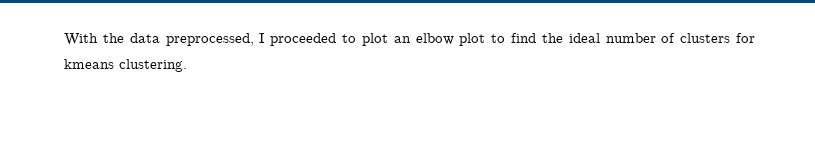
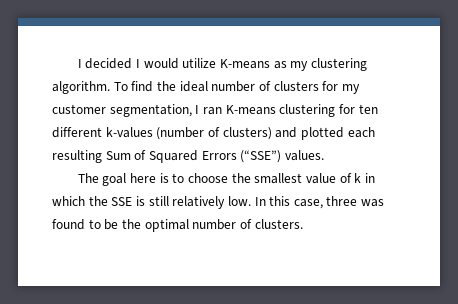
[64,33,506,46] With the data preprocessed, I proceeded to plot an elbow plot to -> [77,58,367,71] [52,81,128,94] I decided I would utilize K-means as my clustering algorithm. To
[64,59,187,72] kmeans clustering. -> [341,84,360,94] [52,104,378,117] [52,127,375,140] [52,150,324,163] [77,173,375,186] [52,196,385,209] [52,219,303,232] my customer segmentation, I ran K-means clustering for ten different k-values (number of clusters) and plotted each resulting Sum of Squared Errors (“SSE”) values. // The goal here is to choose the smallest value of k in which the SSE is still relatively low. In this case, three was found to be the optimal number of clusters.

